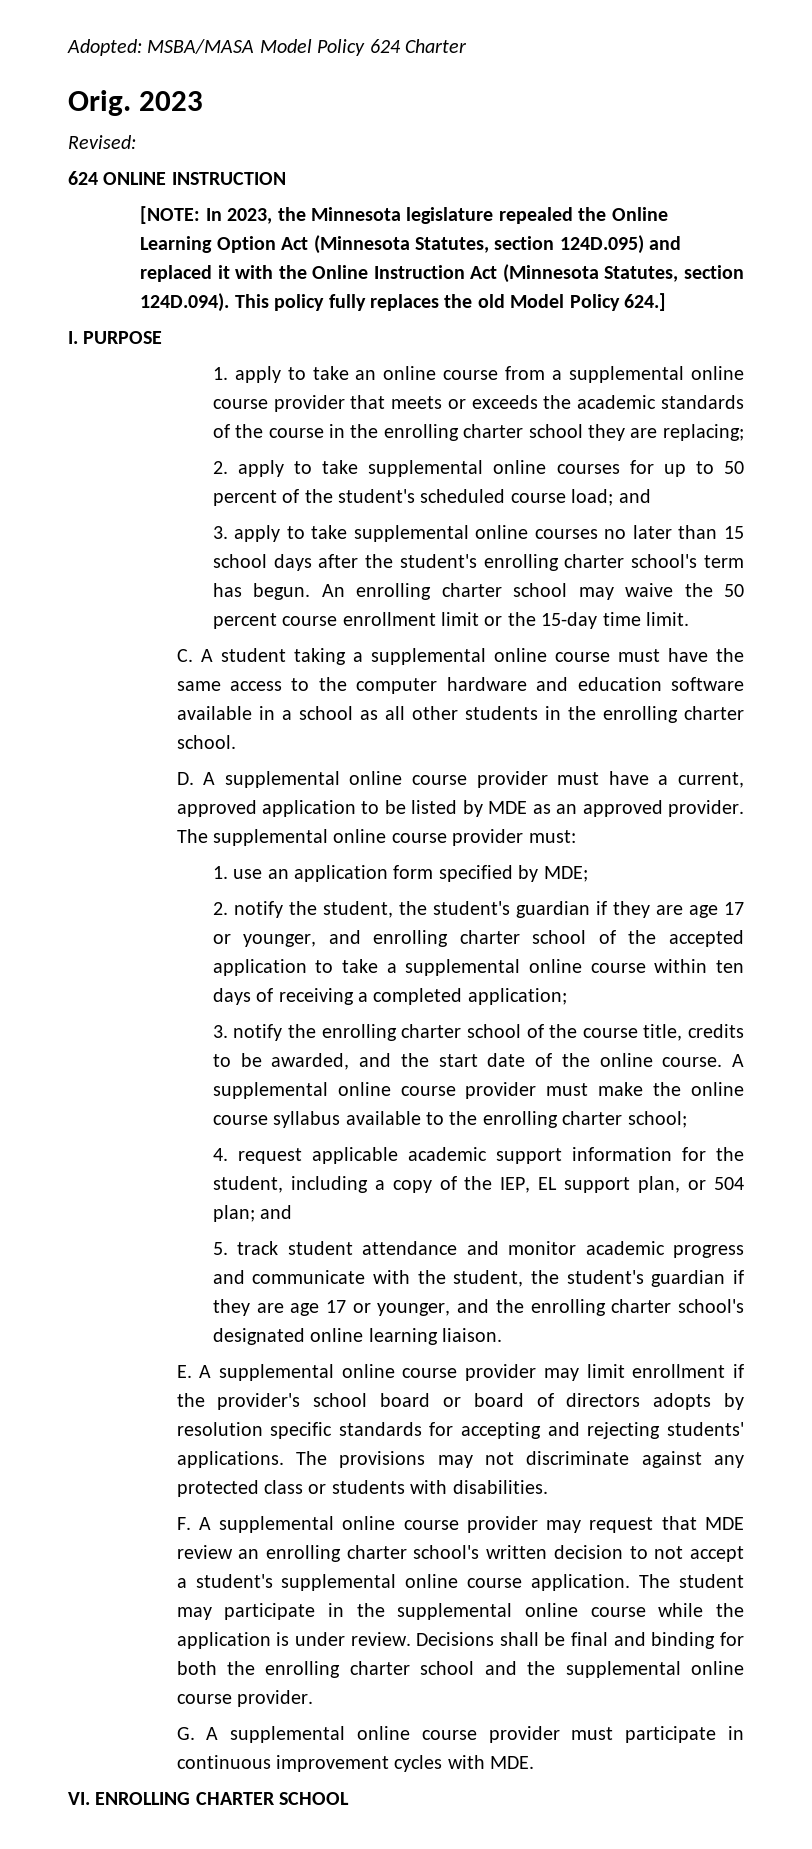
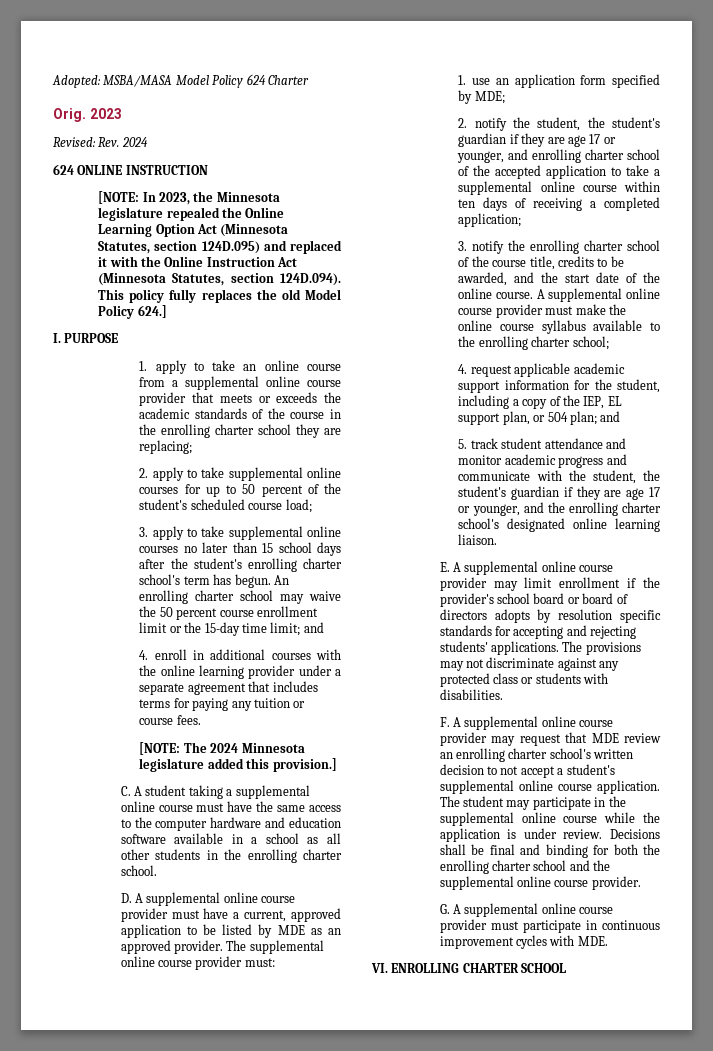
(136, 142) none -> [98,137,148,147] Rev. 2024
[618,489,651,503] and -> (312, 506) none
[646,612,690,626] limit. -> [270,622,324,636] [139,649,341,660] [139,665,341,679] [139,681,318,695] [139,698,306,711] [139,715,201,725] [139,742,305,755] [139,758,337,772] limit; and // 4. enroll in additional courses with the online learning provider under a separate agreement that includes terms for paying any tuition or course fees. // [NOTE: The 2024 Minnesota legislature added this provision.]

